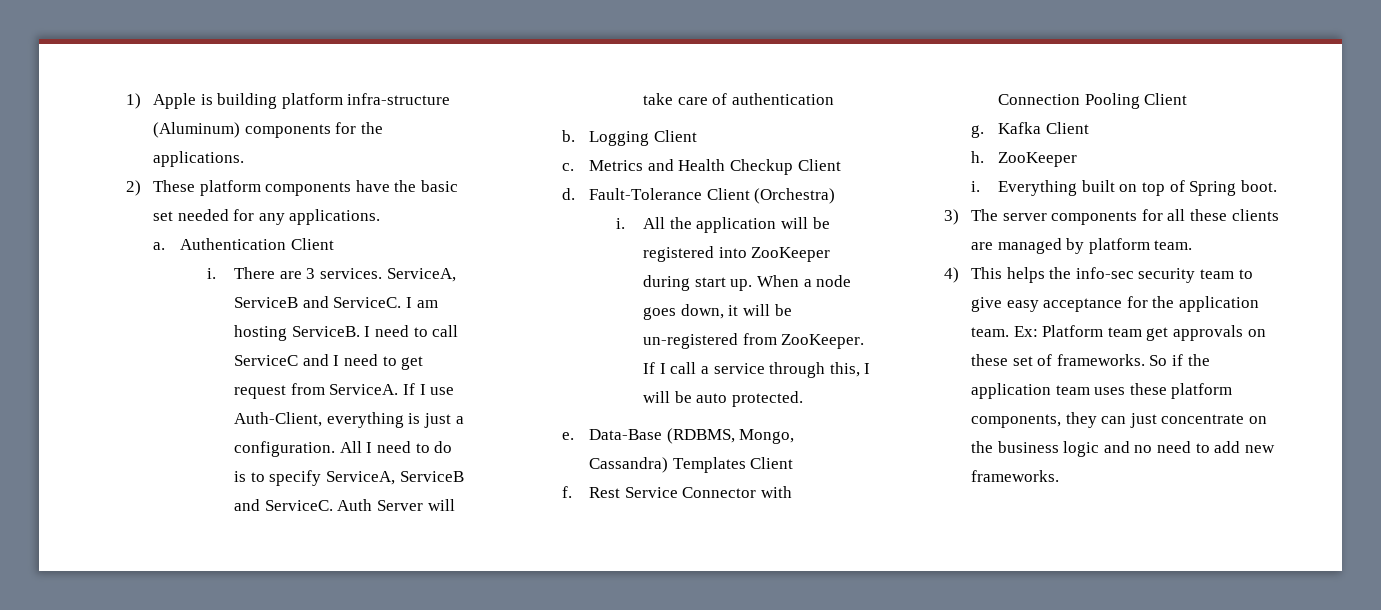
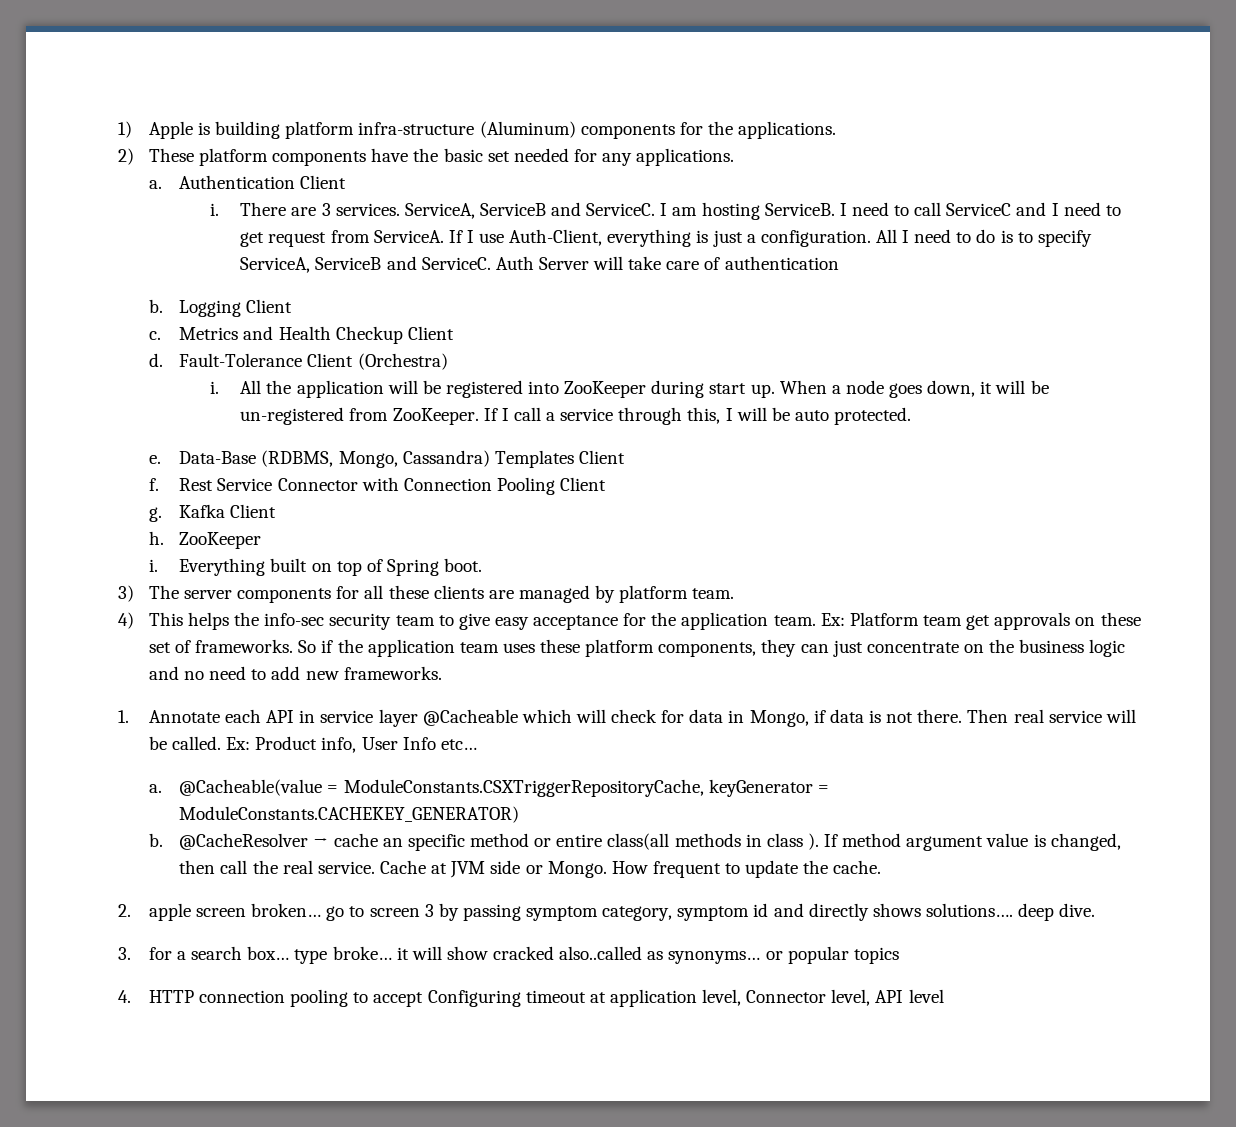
(1060, 476) none -> [118,709,1136,727] [148,736,477,753] [148,779,829,797] [179,806,520,823] [148,833,1121,851] [179,860,882,878] [118,903,1096,921] [118,946,899,964] [118,989,944,1007] // 1. Annotate each API in service layer @Cacheable which will check for data in Mongo, if data is not there. Then real service will be called. Ex: Product info, User Info etc… // a. @Cacheable(value = ModuleConstants.CSXTriggerRepositoryCache, keyGenerator = ModuleConstants.CACHEKEY_GENERATOR) // b. @CacheResolver → cache an specific method or entire class(all methods in class ). If method argument value is changed, then call the real service. Cache at JVM side or Mongo. How frequent to update the cache. // 2. apple screen broken… go to screen 3 by passing symptom category, symptom id and directly shows solutions…. deep dive. // 3. for a search box… type broke… it will show cracked also..called as synonyms… or popular topics // 4. HTTP connection pooling to accept Configuring timeout at application level, Connector level, API level

